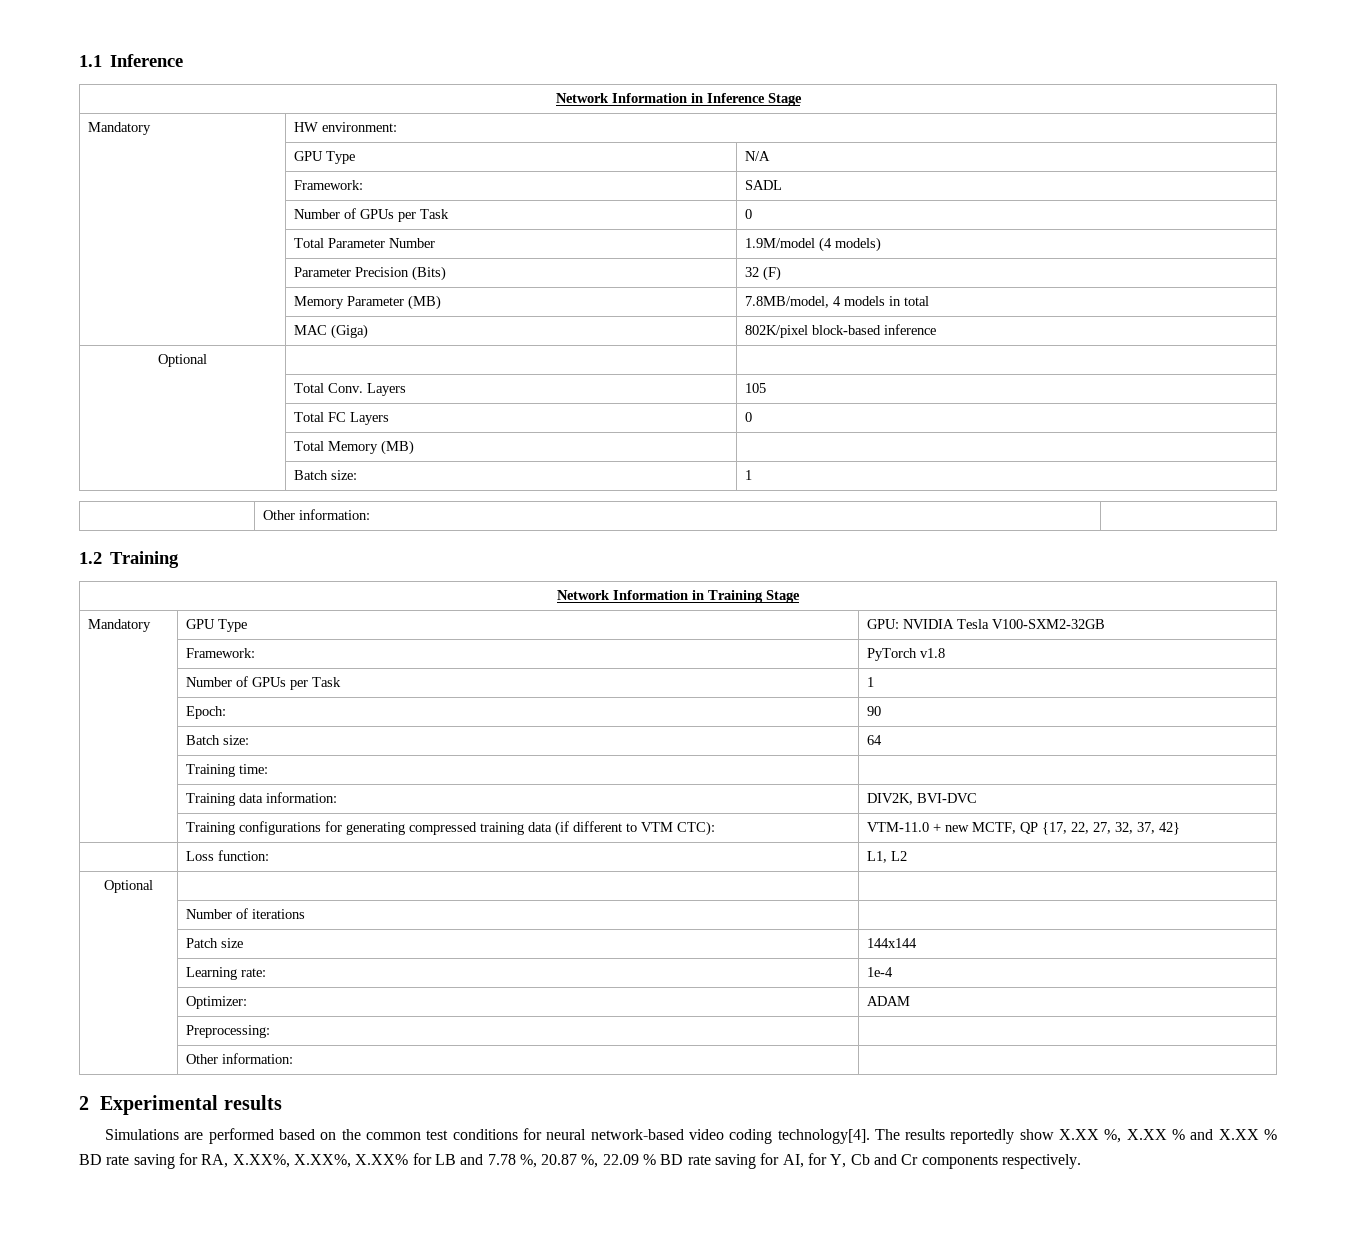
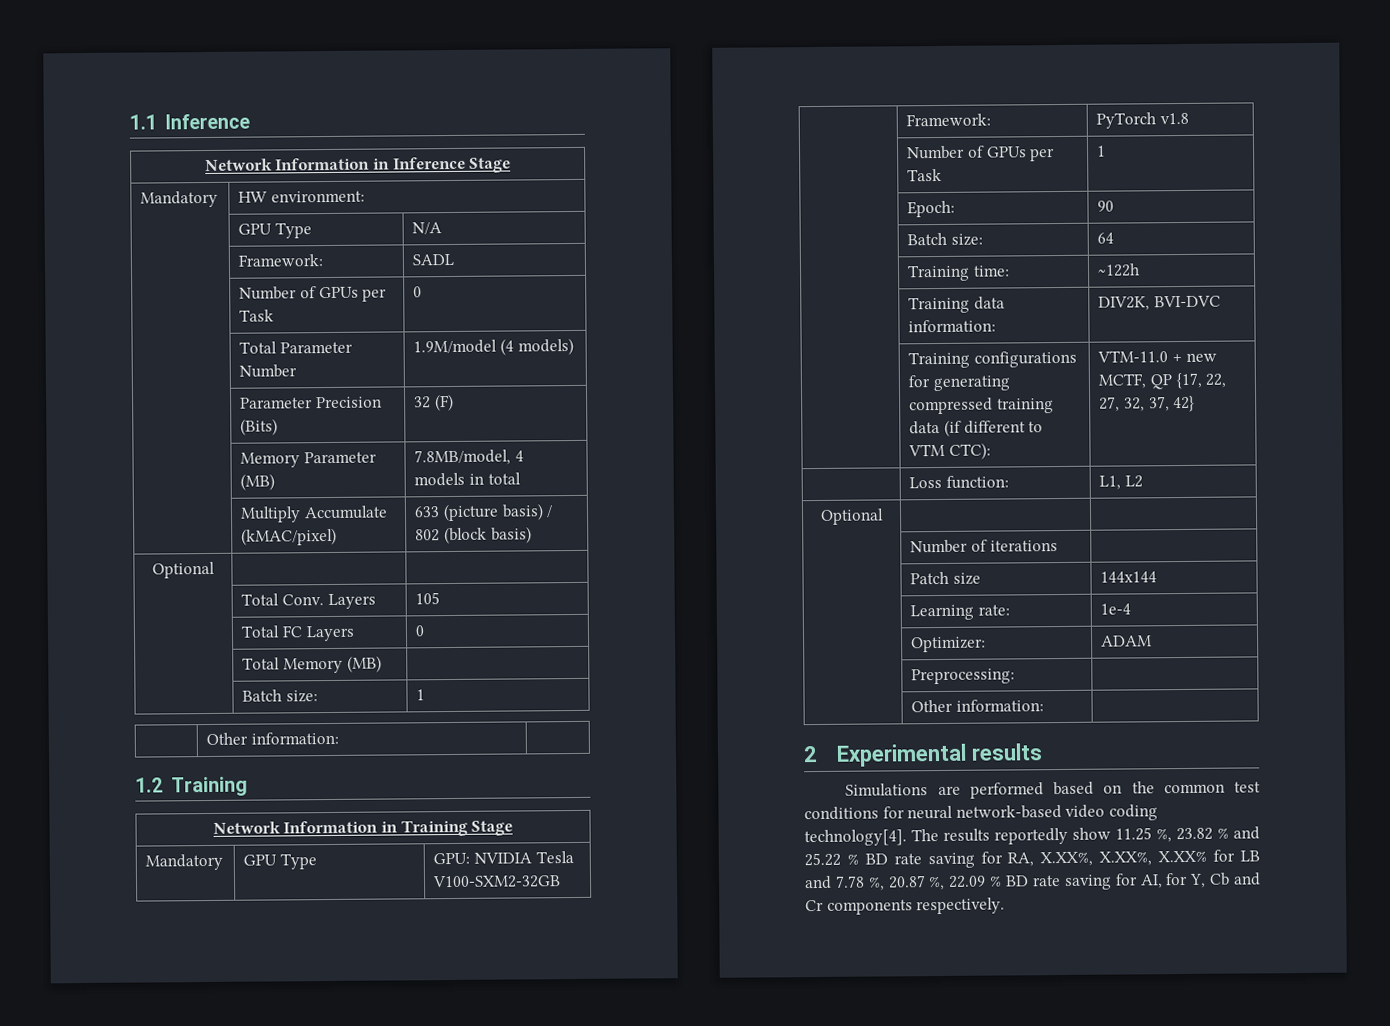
[294,324,369,339] [745,324,937,338] MAC (Giga) | 802K/pixel block-based inference -> [240,505,388,523] [241,527,338,546] [414,503,554,522] [415,526,532,545] Multiply Accumulate (kMAC/pixel) | 633 (picture basis) / 802 (block basis)
(269, 769) none -> [1097,263,1141,277] ~122h
[1059,1129,1167,1143] X.XX %, X.XX -> [1115,827,1213,843] 11.25 %, 23.82
[1218,1129,1259,1140] X.XX -> [804,852,841,867] 25.22

